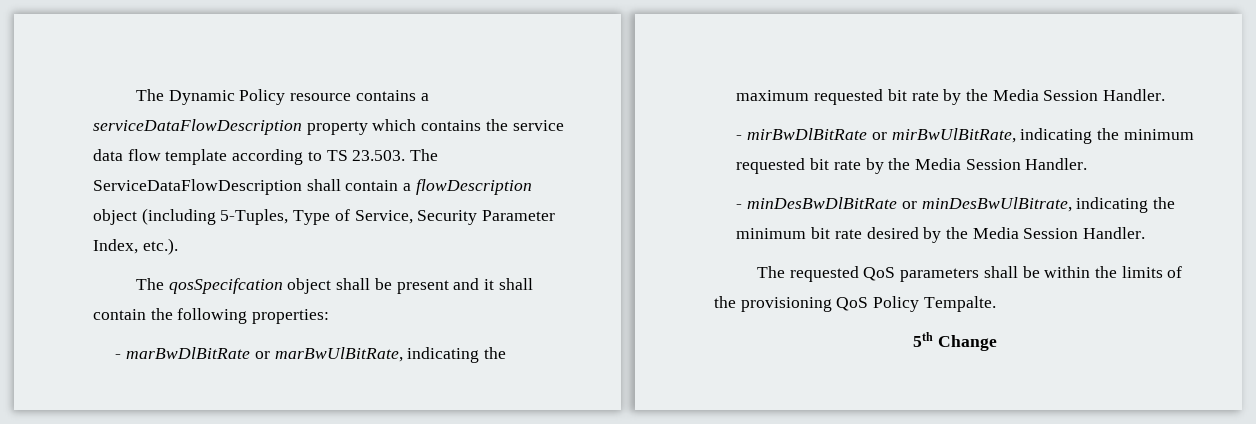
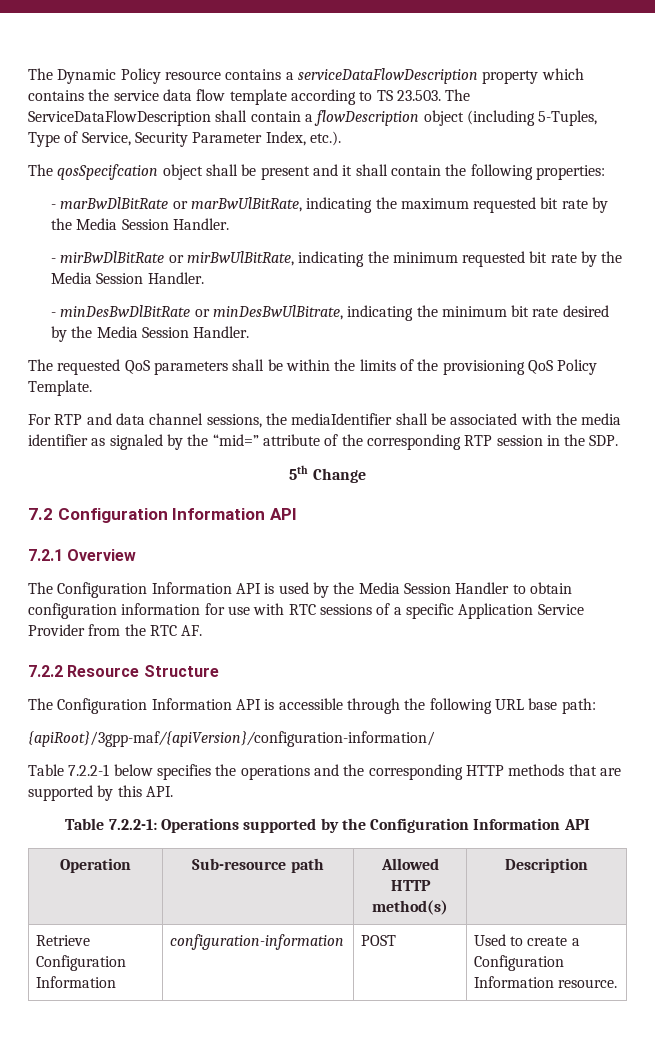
[923,296,996,312] [913,332,997,351] Tempalte. // 5th Change -> [28,380,92,396] [28,413,622,428] [28,434,619,450] [289,465,366,483] [28,508,297,523] [28,549,137,561] [28,582,572,598] [28,603,584,619] [28,624,203,636] [28,665,219,677] [28,698,596,714] [28,731,435,747] [28,764,621,780] [28,785,173,801] [65,818,590,833] [60,858,131,873] [192,858,324,873] [380,858,439,870] [390,880,431,891] [372,900,448,915] [505,858,588,873] [35,935,90,946] [35,955,126,971] [35,976,116,988] [169,934,344,950] [360,935,396,946] [473,934,580,946] [473,955,564,971] [473,976,618,988] Template. // For RTP and data channel sessions, the mediaIdentifier shall be associated with the media identifier as signaled by the “mid=” attribute of the corresponding RTP session in the SDP. // 5th Change // 7.2 Configuration Information API // 7.2.1 Overview // The Configuration Information API is used by the Media Session Handler to obtain configuration information for use with RTC sessions of a specific Application Service Provider from the RTC AF. // 7.2.2 Resource Structure // The Configuration Information API is accessible through the following URL base path: // {apiRoot}/3gpp-maf/{apiVersion}/configuration-information/ // Table 7.2.2-1 below specifies the operations and the corresponding HTTP methods that are supported by this API. // Table 7.2.2-1: Operations supported by the Configuration Information API // Operation | Sub-resource path | Allowed HTTP method(s) | Description // Retrieve Configuration Information | configuration-information | POST | Used to create a Configuration Information resource.

